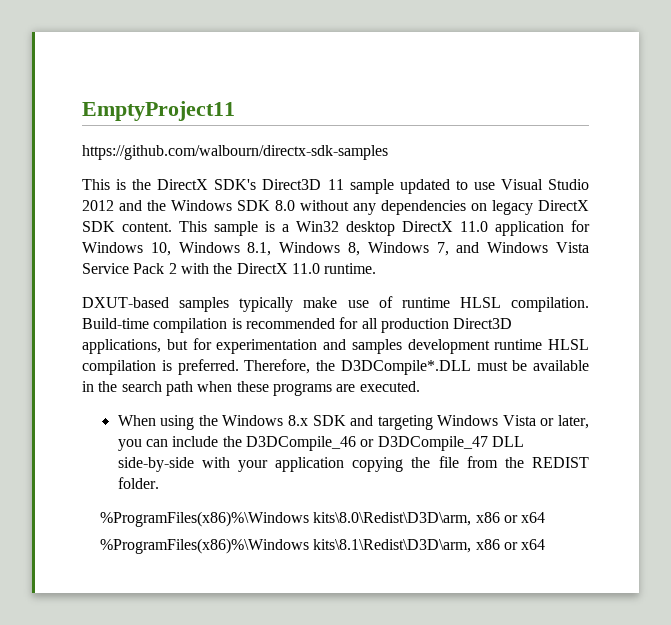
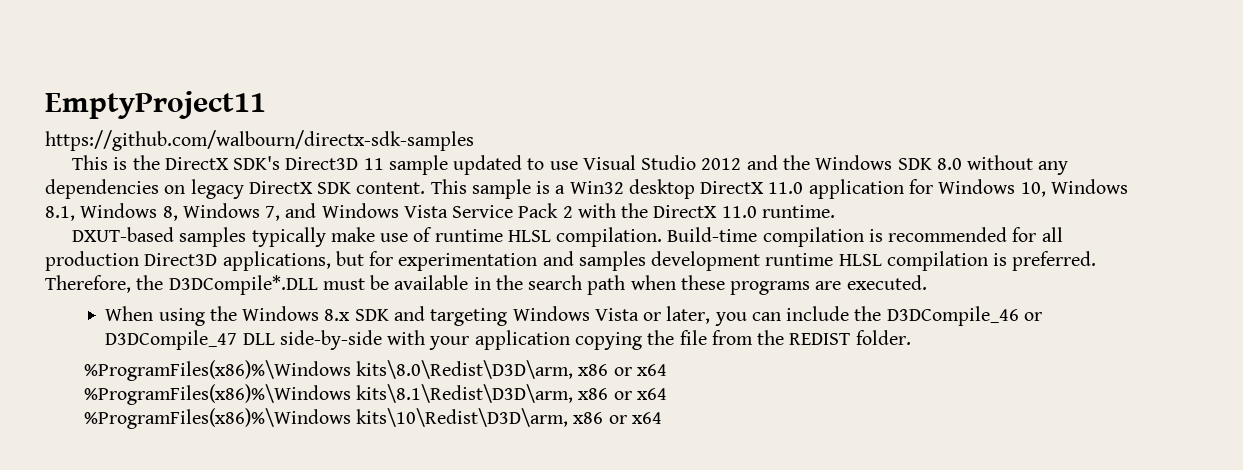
(546, 544) none -> [83,408,662,429] // %ProgramFiles(x86)%\Windows kits\10\Redist\D3D\arm, x86 or x64

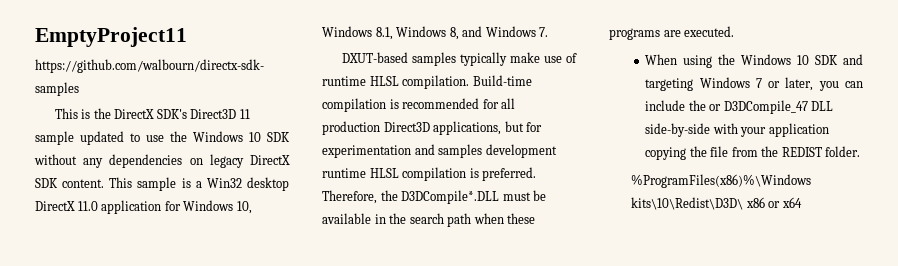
[582,155,962,170] Visual Studio 2012 and the Windows SDK 8.0 -> [170,131,290,142] the Windows 10 SDK
[182,203,835,221] Windows 7, and Windows Vista Service Pack 2 with the DirectX 11.0 runtime. -> [462,26,549,37] and Windows 7.
[324,309,351,321] 8.x -> [797,55,810,65] 10
[594,308,639,321] Vista -> [755,78,762,88] 7
[886,306,1019,326] D3DCompile_46 -> (706, 105) none
[356,360,667,379] [83,384,667,405] [83,408,662,429] kits\8.0\Redist\D3D\arm, x86 or x64 // %ProgramFiles(x86)%\Windows kits\8.1\Redist\D3D\arm, x86 or x64 // %ProgramFiles(x86)%\Windows kits\10\Redist\D3D\arm, x86 or x64 -> [631,197,802,210] kits\10\Redist\D3D\ x86 or x64

